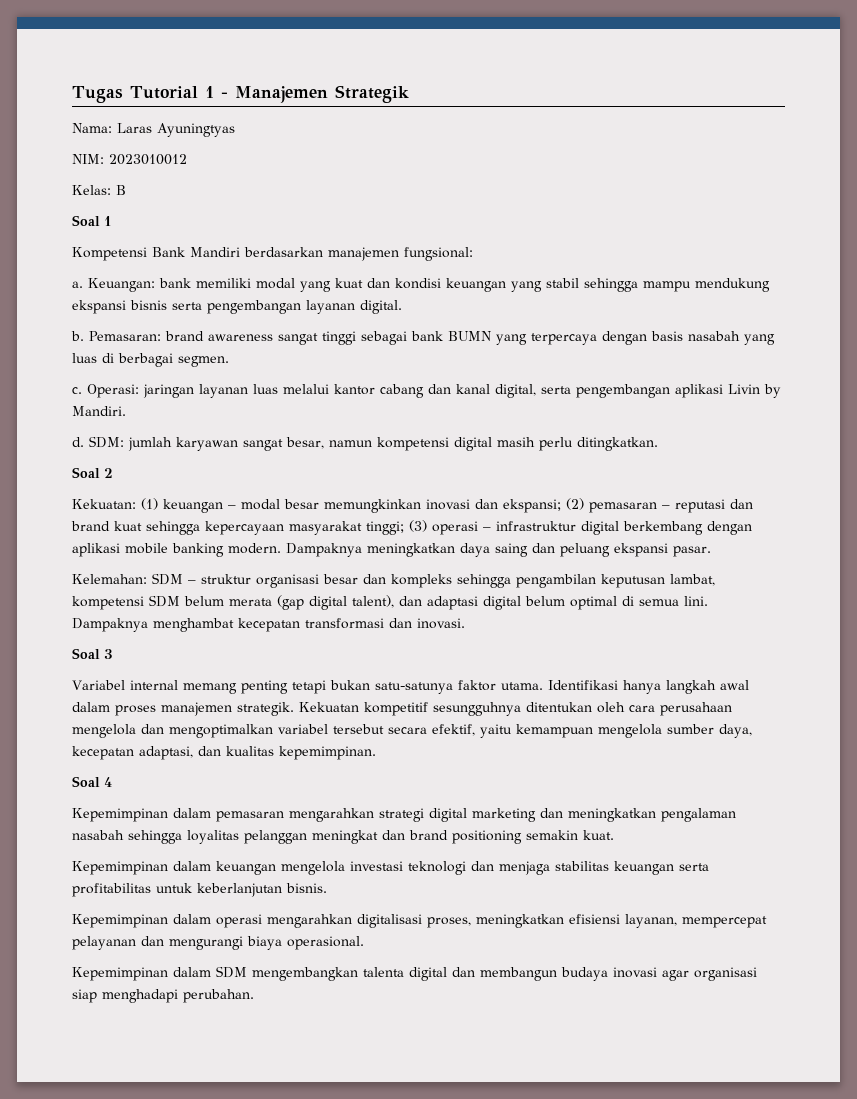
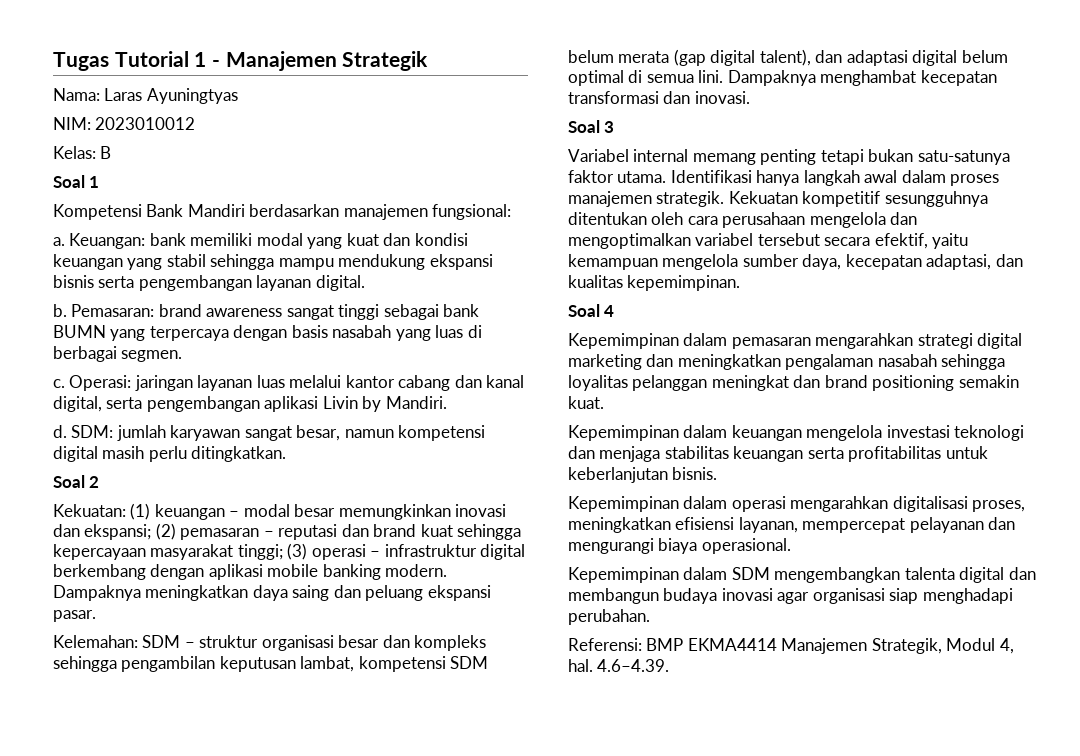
(254, 996) none -> [568,638,1014,654] [568,659,670,672] // Referensi: BMP EKMA4414 Manajemen Strategik, Modul 4, hal. 4.6–4.39.

